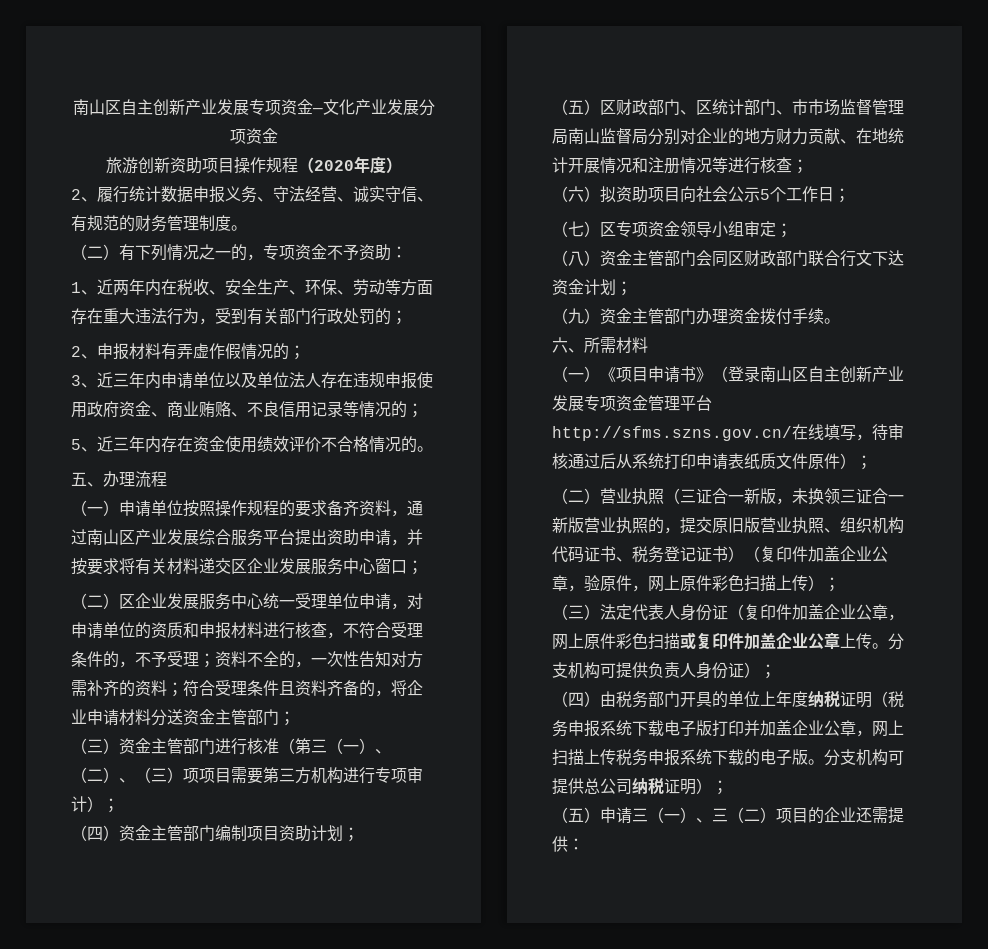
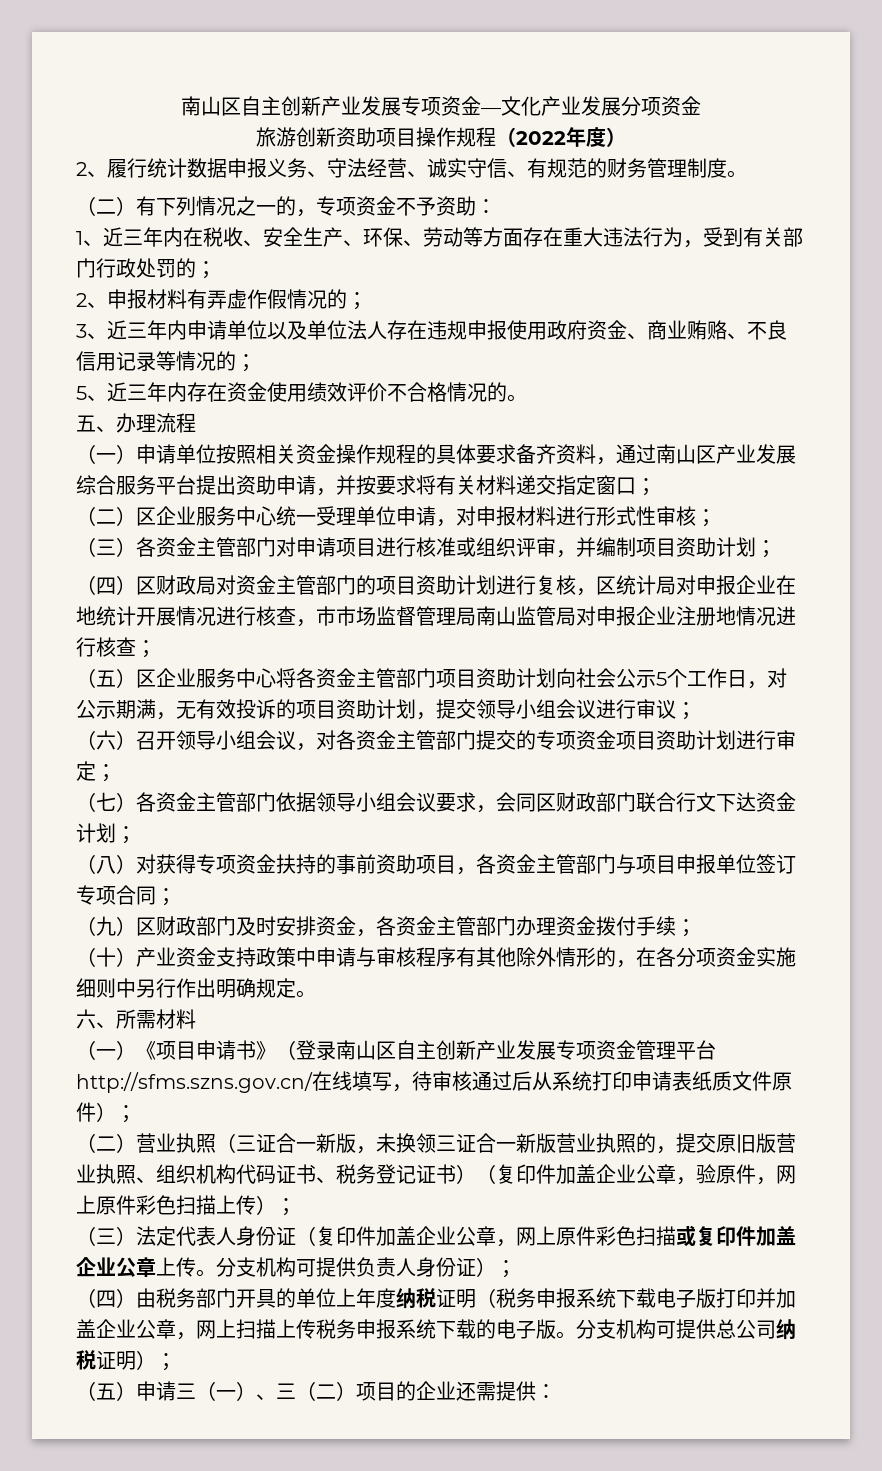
[313,160,354,171] 2020 -> [516,131,566,145] 2022
[113,280,129,295] 两 -> [123,229,143,245] 三
(215, 508) none -> [256,444,336,464] 相关资金
(295, 508) none -> [436,444,476,464] 具体
[231,558,375,575] 区企业发展服务中心 -> [556,475,596,495] 指定
[167,593,199,609] 发展 -> (196, 515) none
[87,622,423,639] [71,651,423,668] [71,680,423,697] [71,709,295,726] [71,738,391,755] [71,767,423,784] [71,796,119,813] [71,825,215,841] 请单位的资质和申报材料进行核查，不符合受理条件的，不予受理；资料不全的，一次性告知对方需补齐的资料；符合受理条件且资料齐备的，将企业申请材料分送资金主管部门； // （三）资金主管部门进行核准（第三（一）、（二）、（三）项项目需要第三方机构进行专项审计）； // （四）资金主管部门 -> [496,506,716,527] [76,537,596,558] 报材料进行形式性审核； // （三）各资金主管部门对申请项目进行核准或组织评审，并
[568,99,792,116] 五）区财政部门、区统计部门、 -> [96,575,796,596] [76,606,316,627] 四）区财政局对资金主管部门的项目资助计划进行复核，区统计局对申报企业在地统计开展情况进行核查，
[616,128,904,145] [552,157,808,174] [552,186,680,203] 督局分别对企业的地方财力贡献、在地统计开展情况和注册情况等进行核查； // （六）拟资助项目 -> [536,606,796,626] [76,637,156,658] [76,668,556,688] 管局对申报企业注册地情况进行核查； // （五）区企业服务中心将各资金主管部门项目资助计划
[834,188,850,203] [552,221,792,238] [552,250,696,266] ； // （七）区专项资金领导小组审定； // （八）资金主管部门 -> [747,668,787,689] [76,699,696,720] [76,730,796,751] [76,761,116,782] [76,792,496,813] ，对公示期满，无有效投诉的项目资助计划，提交领导小组会议进行审议； // （六）召开领导小组会议，对各资金主管部门提交的专项资金项目资助计划进行审定； // （七）各资金主管部门依据领导小组会议要求，
[568,308,600,324] 九） -> [96,854,796,875] [76,885,176,906] [76,916,396,937] 八）对获得专项资金扶持的事前资助项目，各资金主管部门与项目申报单位签订专项合同； // （九）区财政部门及时安排资金，各
(824, 316) none -> [676,919,696,937] [76,947,796,968] [76,978,296,998] ； // （十）产业资金支持政策中申请与审核程序有其他除外情形的，在各分项资金实施细则中另行作出明确规定

